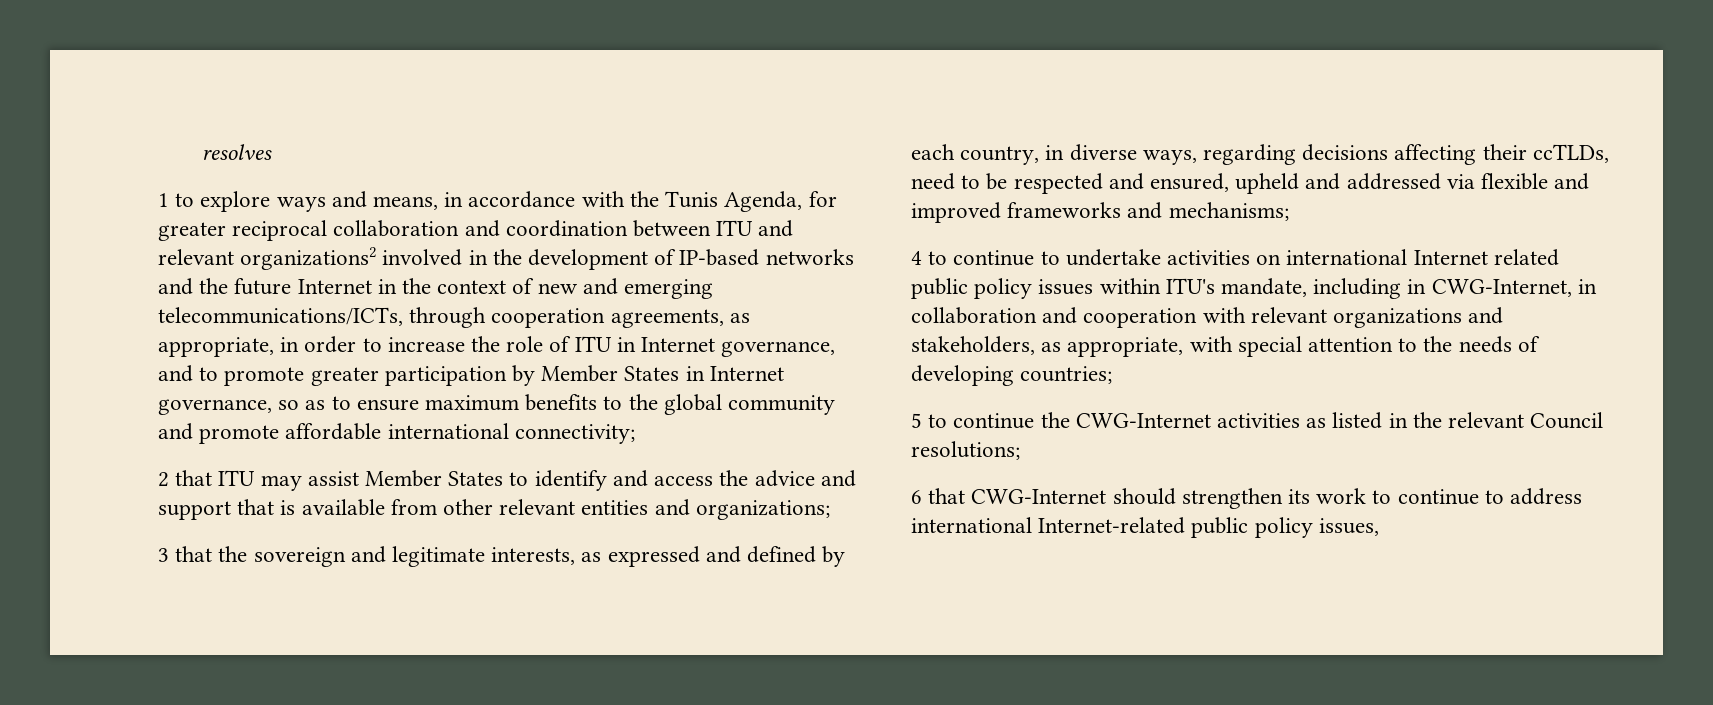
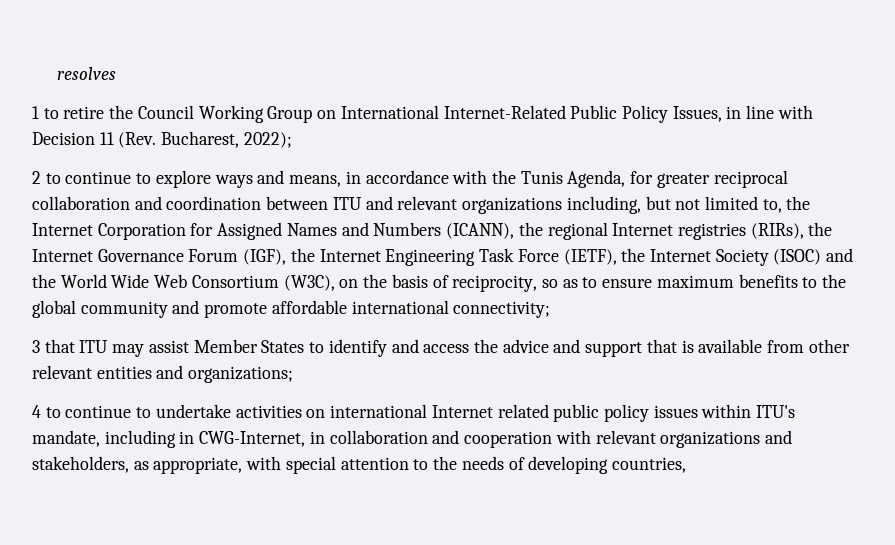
(195, 200) none -> [63,105,813,123] [32,131,292,148] [32,171,152,184] retire the Council Working Group on International Internet-Related Public Policy Issues, in line with Decision 11 (Rev. Bucharest, 2022); // 2 to continue to
[240,247,854,270] [158,278,714,299] [158,307,750,328] [158,336,836,357] [158,365,784,386] [158,399,272,415] organizations2 involved in the development of IP-based networks and the future Internet in the context of new and emerging telecommunications/ICTs, through cooperation agreements, as appropriate, in order to increase the role of ITU in Internet governance, and to promote greater participation by Member States in Internet governance, -> [462,196,811,214] [32,222,833,240] [32,248,854,266] [32,274,538,292] organizations including, but not limited to, the Internet Corporation for Assigned Names and Numbers (ICANN), the regional Internet registries (RIRs), the Internet Governance Forum (IGF), the Internet Engineering Task Force (IETF), the Internet Society (ISOC) and the World Wide Web Consortium (W3C), on the basis of reciprocity,
[158,472,169,487] 2 -> [32,340,40,353] 3
[158,546,846,567] [911,144,1609,165] [911,173,1590,194] [911,202,1289,223] // 3 that the sovereign and legitimate interests, as expressed and defined by each country, in diverse ways, regarding decisions affecting their ccTLDs, need to be respected and ensured, upheld and addressed via flexible and improved frameworks and mechanisms; -> (294, 374) none
[1020,366,1113,384] [911,412,1604,429] [911,441,1020,460] [911,488,1583,509] [911,517,1379,538] countries; // 5 to continue the CWG-Internet activities as listed in the relevant Council resolutions; // 6 that CWG-Internet should strengthen its work to continue to address international Internet-related public policy issues, -> [611,457,686,473] countries,

